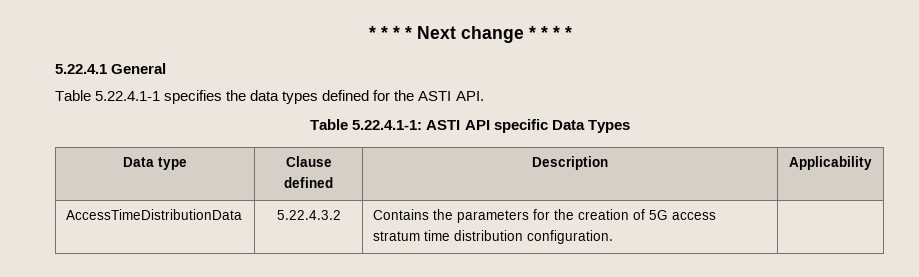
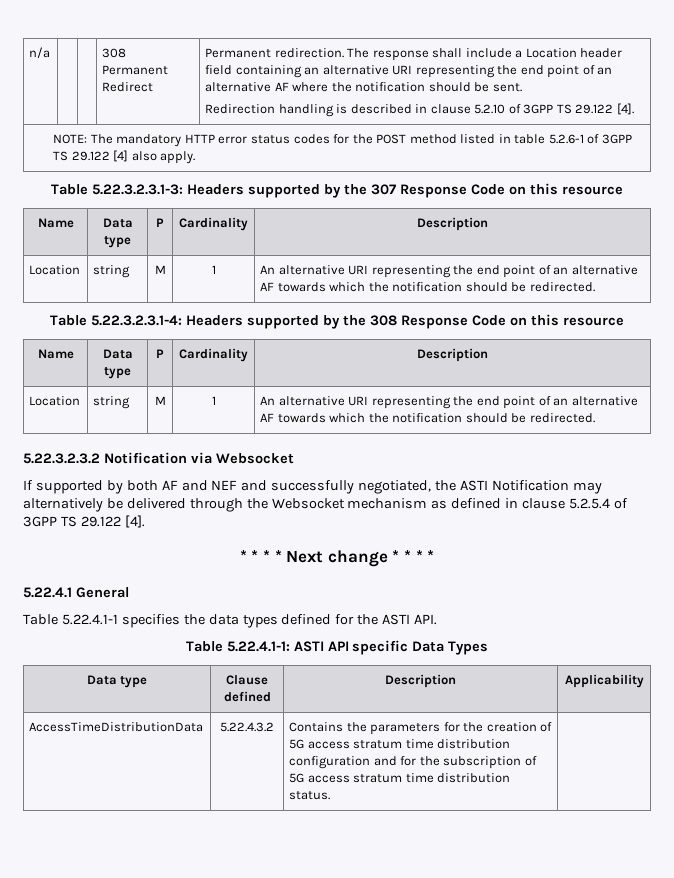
(368, 32) none -> [29,47,51,58] [102,48,127,58] [102,65,169,75] [102,82,154,92] [205,48,623,61] [205,65,613,78] [205,82,522,92] [205,103,634,117] [53,134,632,147] [53,150,196,164] [51,183,623,198] [37,218,74,228] [102,218,133,228] [104,236,131,248] [156,218,164,227] [179,217,248,231] [417,217,488,231] [29,265,81,275] [93,265,131,278] [154,265,166,274] [211,265,216,274] [260,265,638,278] [260,282,595,292] [50,314,624,329] [37,349,74,359] [102,349,133,359] [104,367,131,379] [156,349,164,358] [179,348,248,362] [417,348,488,362] [29,396,81,406] [93,396,131,409] [154,396,166,405] [211,396,216,405] [260,396,638,409] [260,413,595,423] [23,452,294,464] [23,480,602,494] [23,498,628,512] [23,515,145,528] n/a | | | 308 Permanent Redirect | Permanent redirection. The response shall include a Location header field containing an alternative URI representing the end point of an alternative AF where the notification should be sent. // Redirection handling is described in clause 5.2.10 of 3GPP TS 29.122 [4]. // NOTE: The mandatory HTTP error status codes for the POST method listed in table 5.2.6-1 of 3GPP TS 29.122 [4] also apply. // Table 5.22.3.2.3.1-3: Headers supported by the 307 Response Code on this resource // Name | Data type | P | Cardinality | Description // Location | string | M | 1 | An alternative URI representing the end point of an alternative AF towards which the notification should be redirected. // Table 5.22.3.2.3.1-4: Headers supported by the 308 Response Code on this resource // Name | Data type | P | Cardinality | Description // Location | string | M | 1 | An alternative URI representing the end point of an alternative AF towards which the notification should be redirected. // 5.22.3.2.3.2 Notification via Websocket // If supported by both AF and NEF and successfully negotiated, the ASTI Notification may alternatively be delivered through the Websocket mechanism as defined in clause 5.2.5.4 of 3GPP TS 29.122 [4]. //
[527,230,614,244] configuration. -> [289,756,537,769] [289,773,511,783] [289,791,331,800] configuration and for the subscription of 5G access stratum time distribution status.

